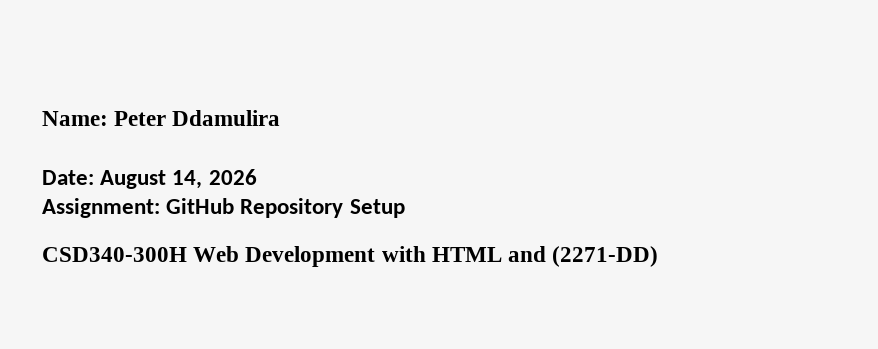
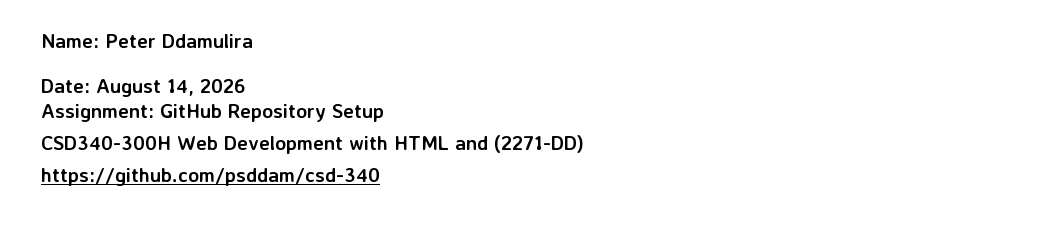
(659, 256) none -> [41,168,380,186] // https://github.com/psddam/csd-340

